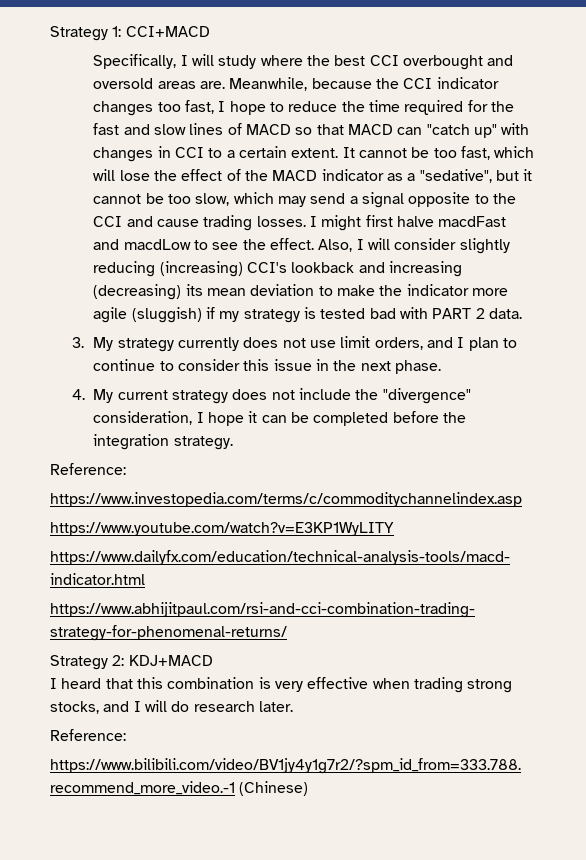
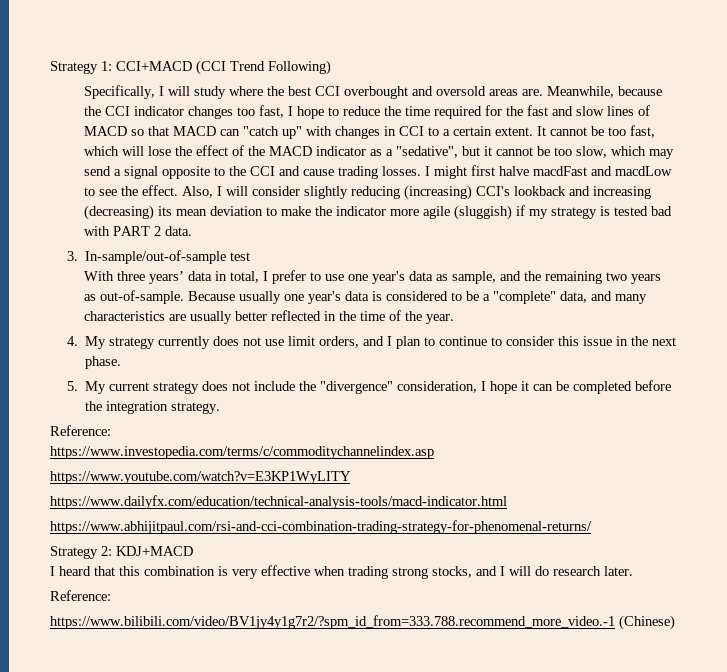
(210, 31) none -> [196,60,331,75] (CCI Trend Following)
(84, 342) none -> [85,250,251,264] [84,270,662,284] [84,290,648,304] [84,310,455,324] [67,336,79,346] In-sample/out-of-sample test // With three years’ data in total, I prefer to use one year's data as sample, and the remaining two years as out-of-sample. Because usually one year's data is considered to be a "complete" data, and many characteristics are usually better reflected in the time of the year. // 4.
[71,389,85,400] 4. -> [67,381,79,391] 5.

